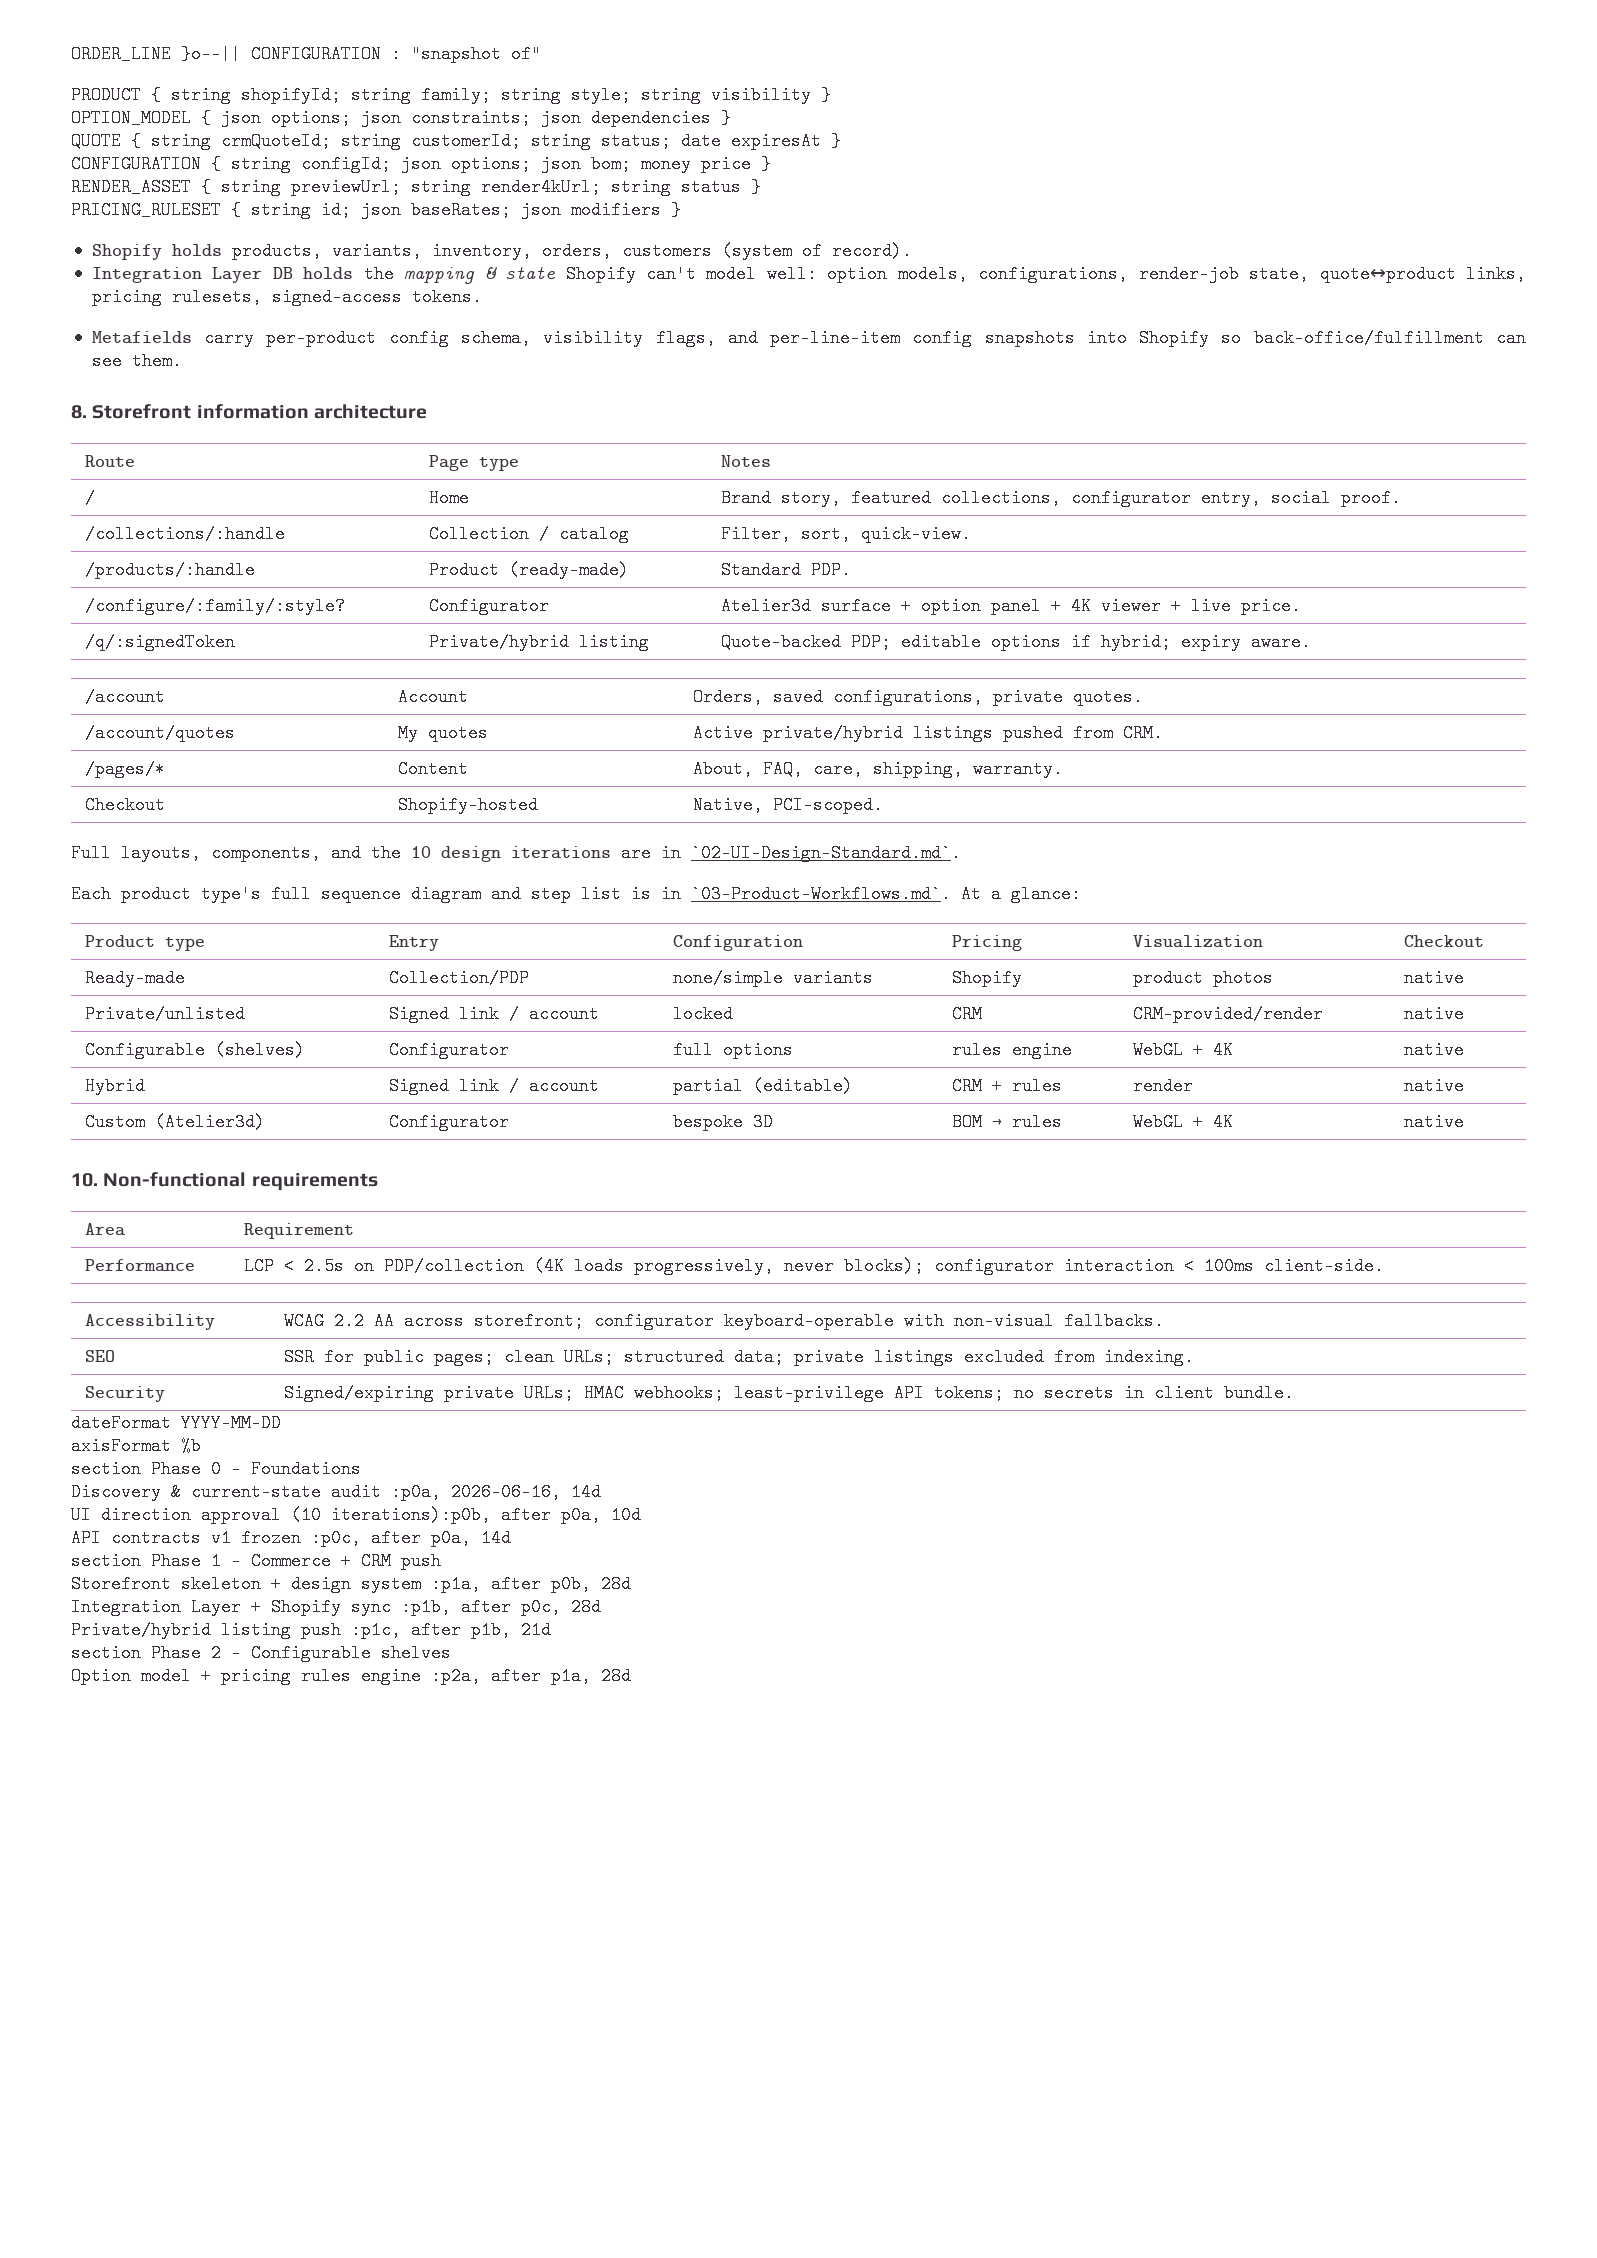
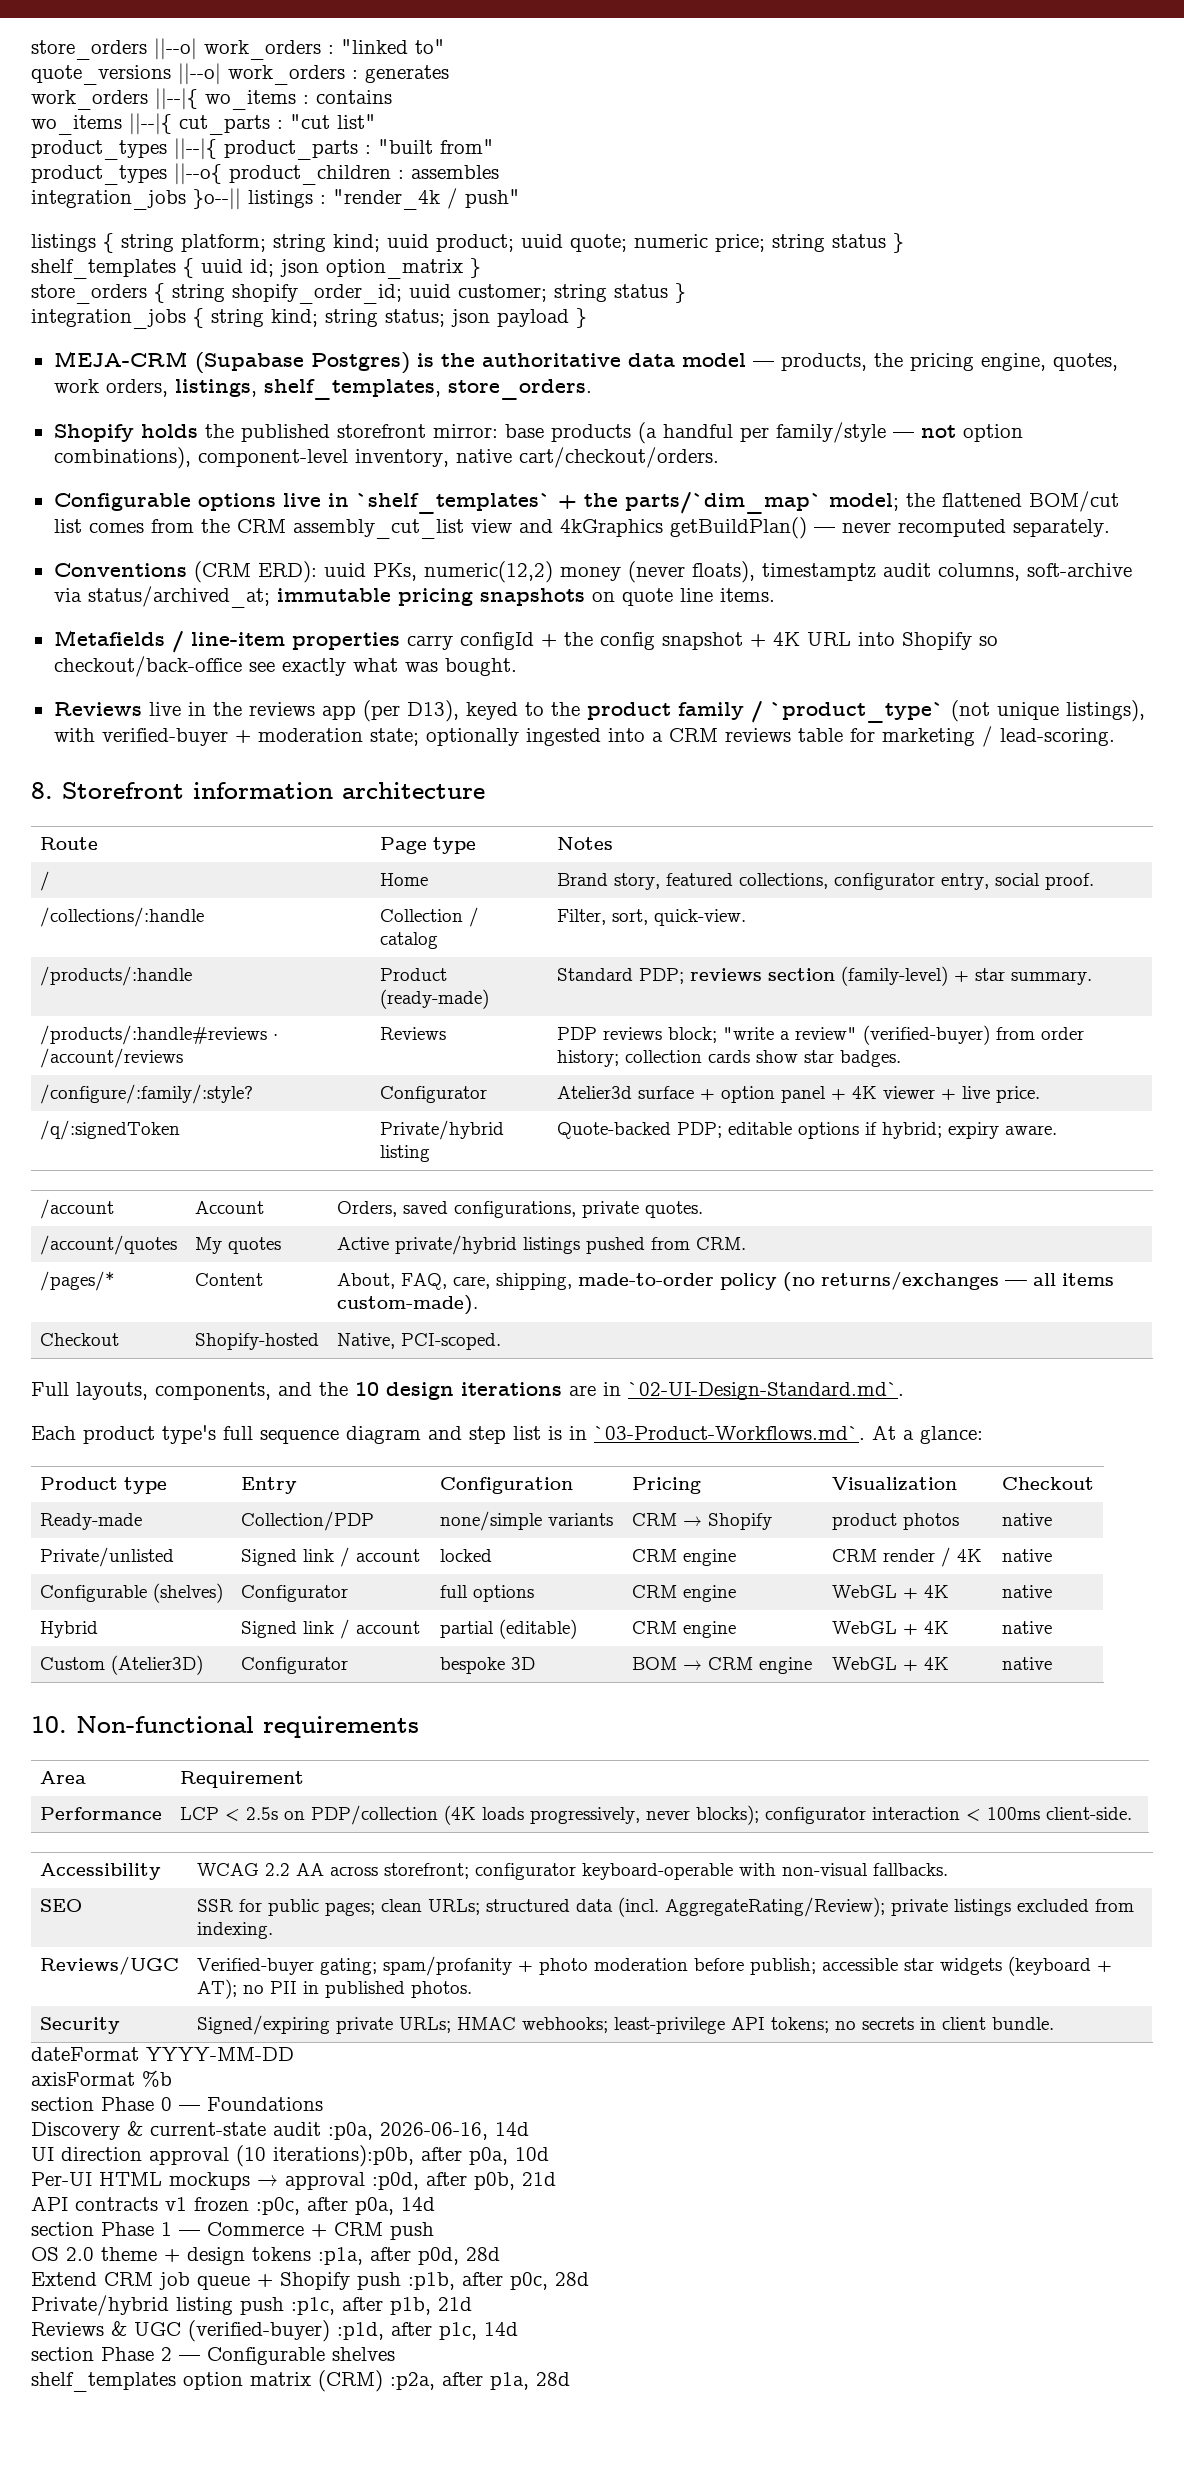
[71,45,541,63] [71,86,831,104] [71,109,731,127] [71,132,841,150] [71,155,771,173] [71,178,761,196] [71,201,681,219] [91,242,912,260] [91,265,1527,284] [91,288,482,306] [91,329,1526,347] [91,352,182,370] ORDER_LINE }o--|| CONFIGURATION : "snapshot of" // PRODUCT { string shopifyId; string family; string style; string visibility } // OPTION_MODEL { json options; json constraints; json dependencies } // QUOTE { string crmQuoteId; string customerId; string status; date expiresAt } // CONFIGURATION { string configId; json options; json bom; money price } // RENDER_ASSET { string previewUrl; string render4kUrl; string status } // PRICING_RULESET { string id; json baseRates; json modifiers } // Shopify holds products, variants, inventory, orders, customers (system of record). // Integration Layer DB holds the mapping & state Shopify can't model well: option models, configurations, render-job state, quote↔product links, pricing rulesets, signed-access tokens. // Metafields carry per-product config schema, visibility flags, and per-line-item config snapshots into Shopify so back-office/fulfillment can see them. -> [31,38,445,60] [31,63,449,85] [31,88,392,110] [31,113,376,135] [31,138,494,160] [31,163,499,185] [31,188,520,210] [31,233,904,253] [31,258,481,279] [31,283,686,304] [31,308,587,329] [53,351,1118,374] [53,379,592,400] [53,422,1023,444] [53,447,719,469] [53,491,1119,514] [53,517,1110,539] [53,561,1132,583] [53,586,775,608] [53,630,998,653] [53,656,517,677] [53,700,1145,723] [53,726,1115,747] store_orders ||--o| work_orders : "linked to" // quote_versions ||--o| work_orders : generates // work_orders ||--|{ wo_items : contains // wo_items ||--|{ cut_parts : "cut list" // product_types ||--|{ product_parts : "built from" // product_types ||--o{ product_children : assembles // integration_jobs }o--|| listings : "render_4k / push" // listings { string platform; string kind; uuid product; uuid quote; numeric price; string status } // shelf_templates { uuid id; json option_matrix } // store_orders { string shopify_order_id; uuid customer; string status } // integration_jobs { string kind; string status; json payload } // MEJA‑CRM (Supabase Postgres) is the authoritative data model — products, the pricing engine, quotes, work orders, listings, shelf_templates, store_orders. // Shopify holds the published storefront mirror: base products (a handful per family/style — not option combinations), component-level inventory, native cart/checkout/orders. // Configurable options live in `shelf_templates` + the parts/`dim_map` model; the flattened BOM/cut list comes from the CRM assembly_cut_list view and 4kGraphics getBuildPlan() — never recomputed separately. // Conventions (CRM ERD): uuid PKs, numeric(12,2) money (never floats), timestamptz audit columns, soft-archive via status/archived_at; immutable pricing snapshots on quote line items. // Metafields / line-item properties carry configId + the config snapshot + 4K URL into Shopify so checkout/back-office see exactly what was bought. // Reviews live in the reviews app (per D13), keyed to the product family / `product_type` (not unique listings), with verified-buyer + moderation state; optionally ingested into a CRM reviews table for marketing / lead-scoring.
[810,561,851,579] PDP. -> [638,966,1092,986] [39,1025,278,1045] [39,1048,183,1068] [379,1027,446,1040] [556,1025,1084,1045] [556,1050,901,1067] PDP; reviews section (family-level) + star summary. // /products/:handle#reviews · /account/reviews | Reviews | PDP reviews block; "write a review" (verified-buyer) from order history; collection cards show star badges.
[972,760,1063,778] warranty. -> [577,1271,1114,1291] [336,1295,478,1315] made-to-order policy (no returns/exchanges — all items custom-made).
(873, 978) none -> [631,1513,702,1526] CRM →
[1132,1005,1323,1023] | CRM-provided/render -> [682,1549,736,1566] [831,1547,982,1567] engine | CRM render / 4K
[951,1041,1002,1059] rules -> [631,1585,677,1598] CRM
[991,1077,1062,1095] [1132,1077,1193,1095] + rules | render -> [682,1621,736,1638] [831,1621,949,1635] engine | WebGL + 4K
[154,1113,265,1131] (Atelier3d) -> [110,1655,203,1675] (Atelier3D)
[1011,1113,1062,1131] rules -> [707,1657,812,1674] CRM engine
[733,1348,784,1366] data; -> [575,1897,885,1917] data (incl. AggregateRating/Review);
(1194, 1357) none -> [39,1956,179,1975] [196,1956,1112,1976] [196,1979,472,1999] // Reviews/UGC | Verified-buyer gating; spam/profanity + photo moderation before publish; accessible star widgets (keyboard + AT); no PII in published photos.
(641, 1515) none -> [31,2172,556,2190] // Per-UI HTML mockups → approval :p0d, after p0b, 21d
[71,1575,261,1593] Storefront skeleton -> [31,2247,157,2261] OS 2.0 theme
[361,1575,421,1593] system -> [252,2247,311,2261] tokens
[551,1575,631,1593] [71,1598,241,1616] p0b, 28d // Integration Layer -> [418,2247,500,2265] [31,2272,250,2290] p0d, 28d // Extend CRM job queue
[351,1598,391,1616] sync -> [357,2272,401,2290] push
(551, 1630) none -> [31,2320,518,2342] // Reviews & UGC (verified-buyer) :p1d, after p1c, 14d
[71,1667,421,1685] Option model + pricing rules engine -> [31,2370,383,2392] shelf_templates option matrix (CRM)

